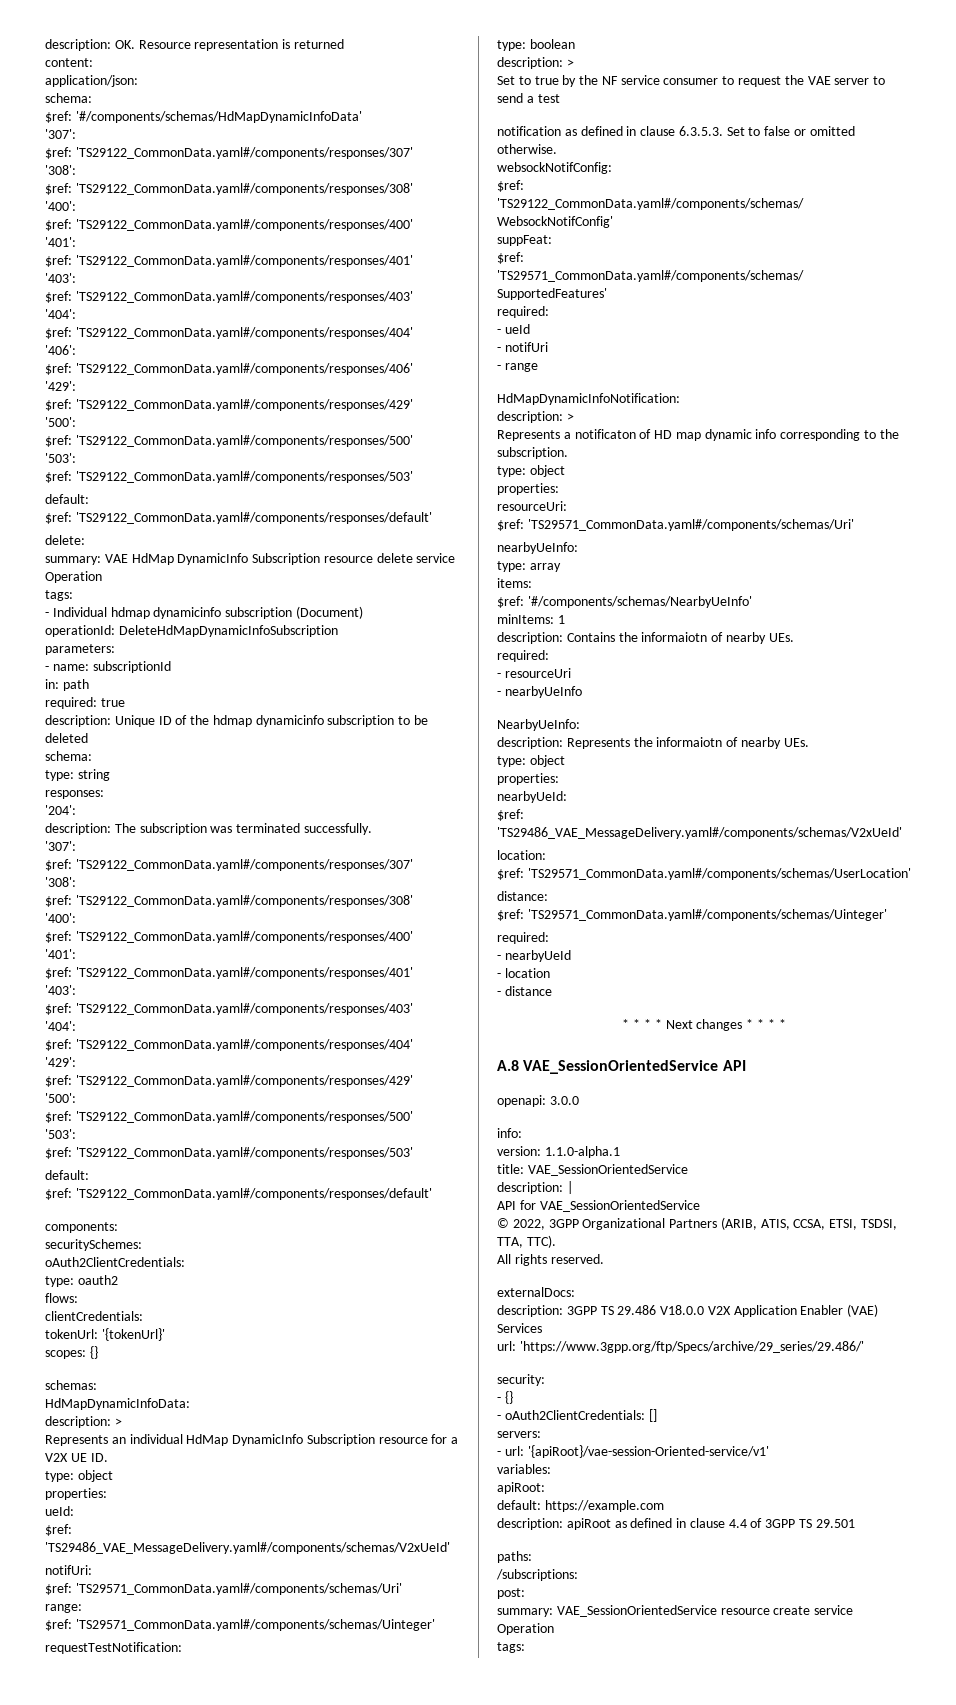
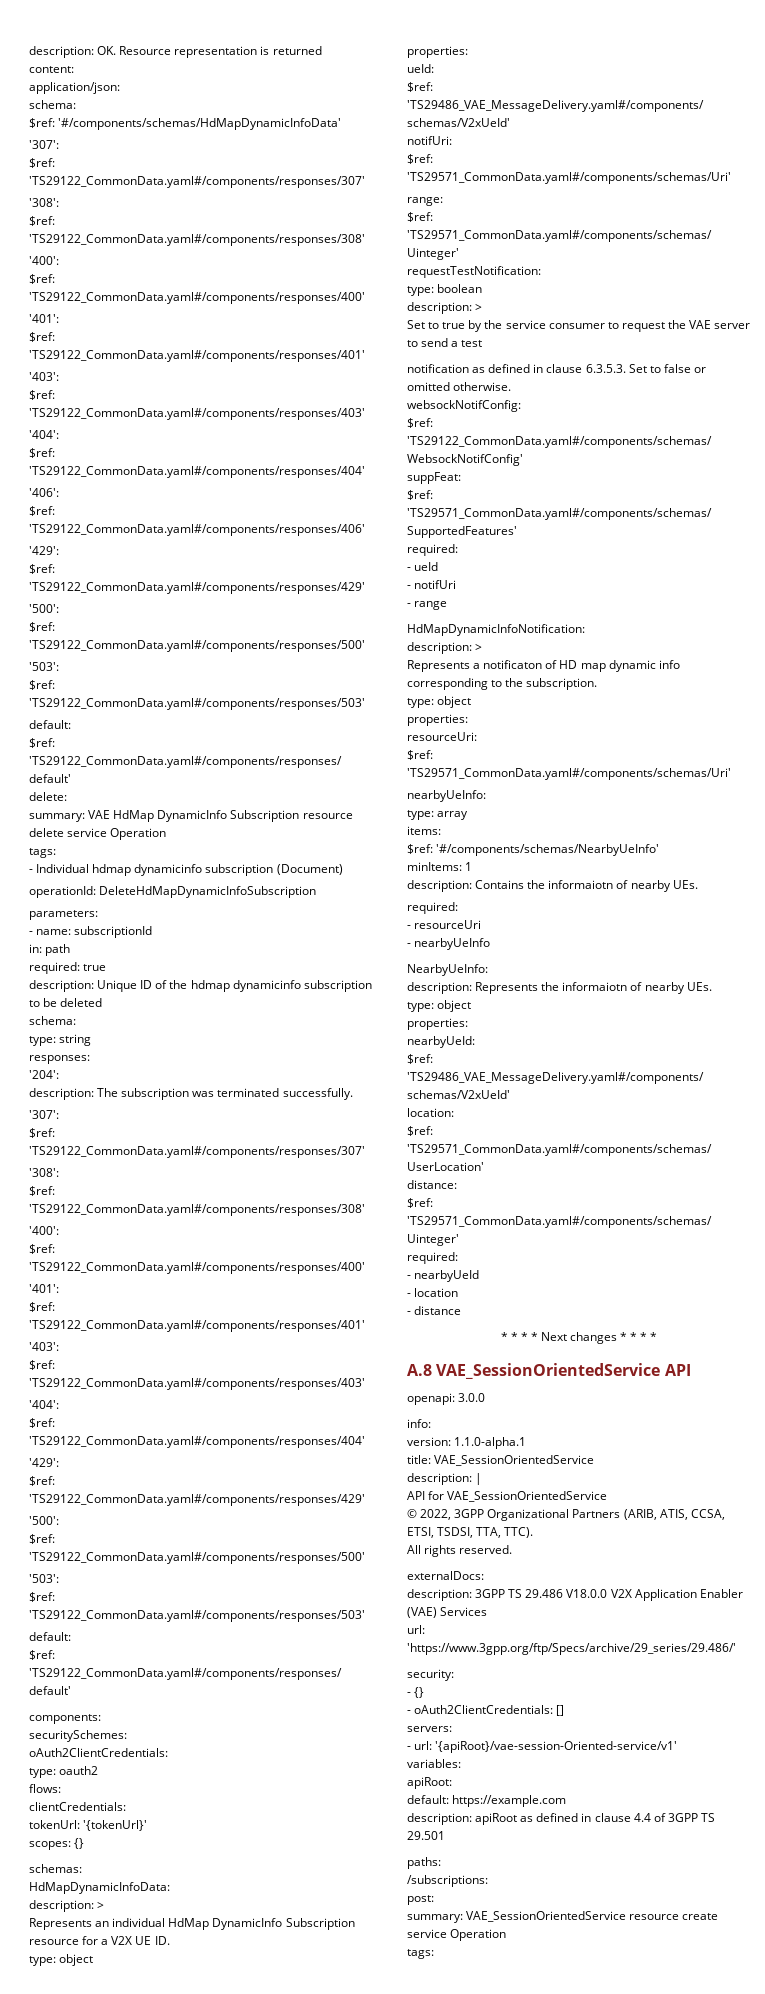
[601,76,618,85] NF -> (503, 324) none

